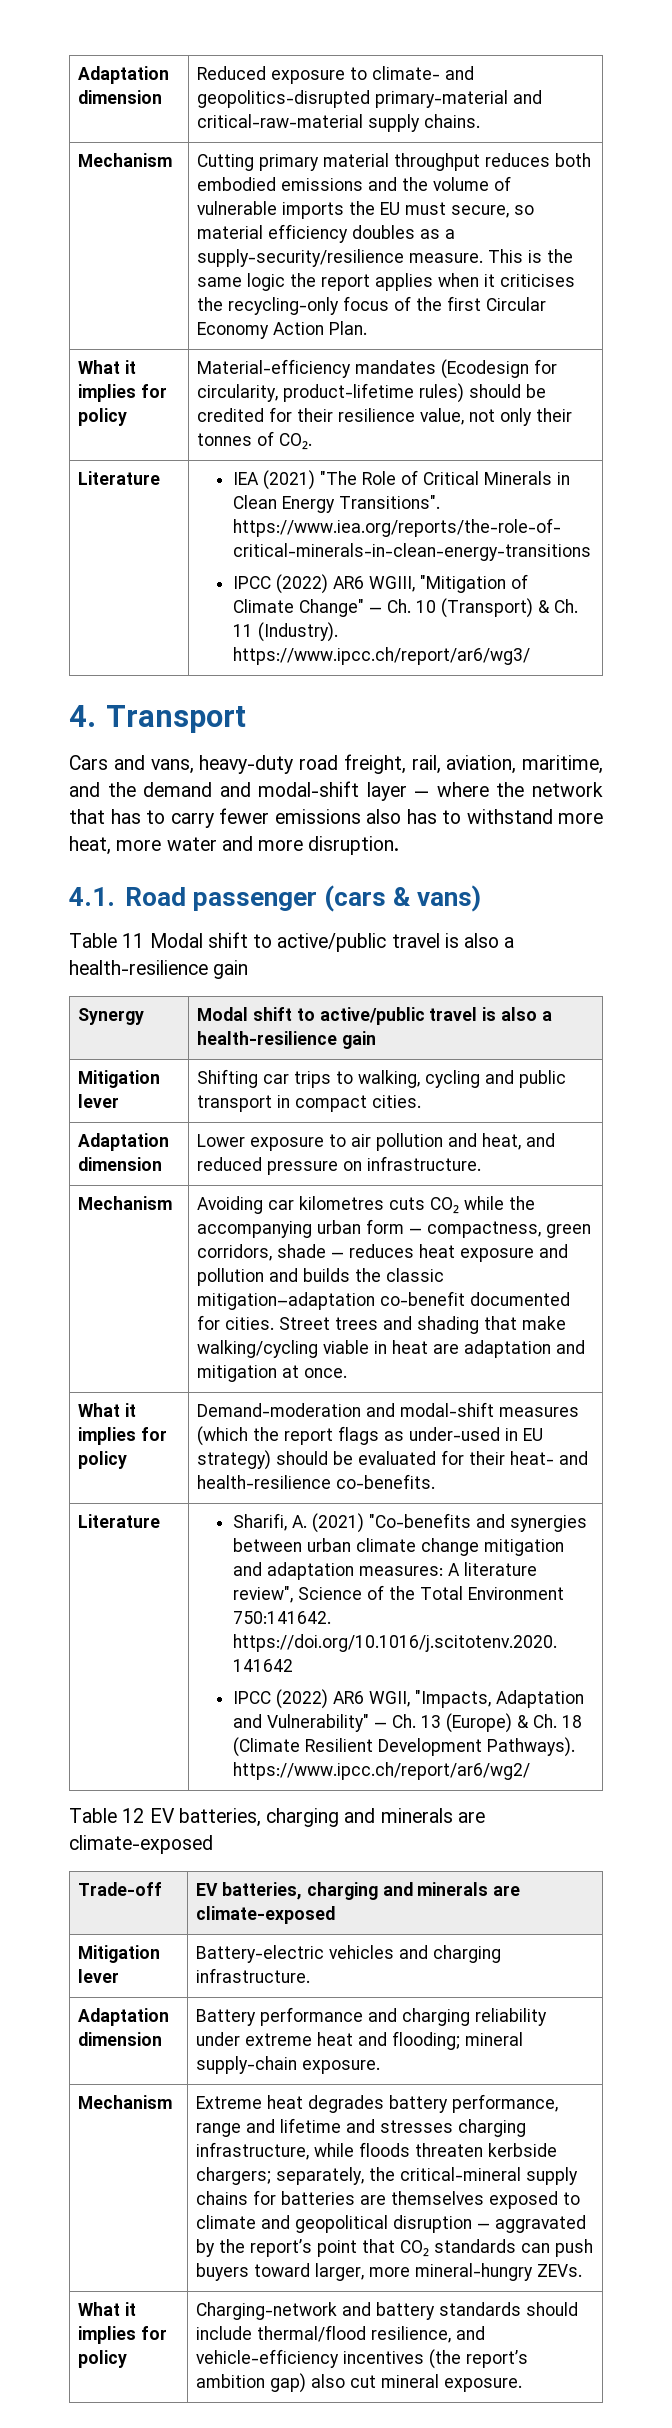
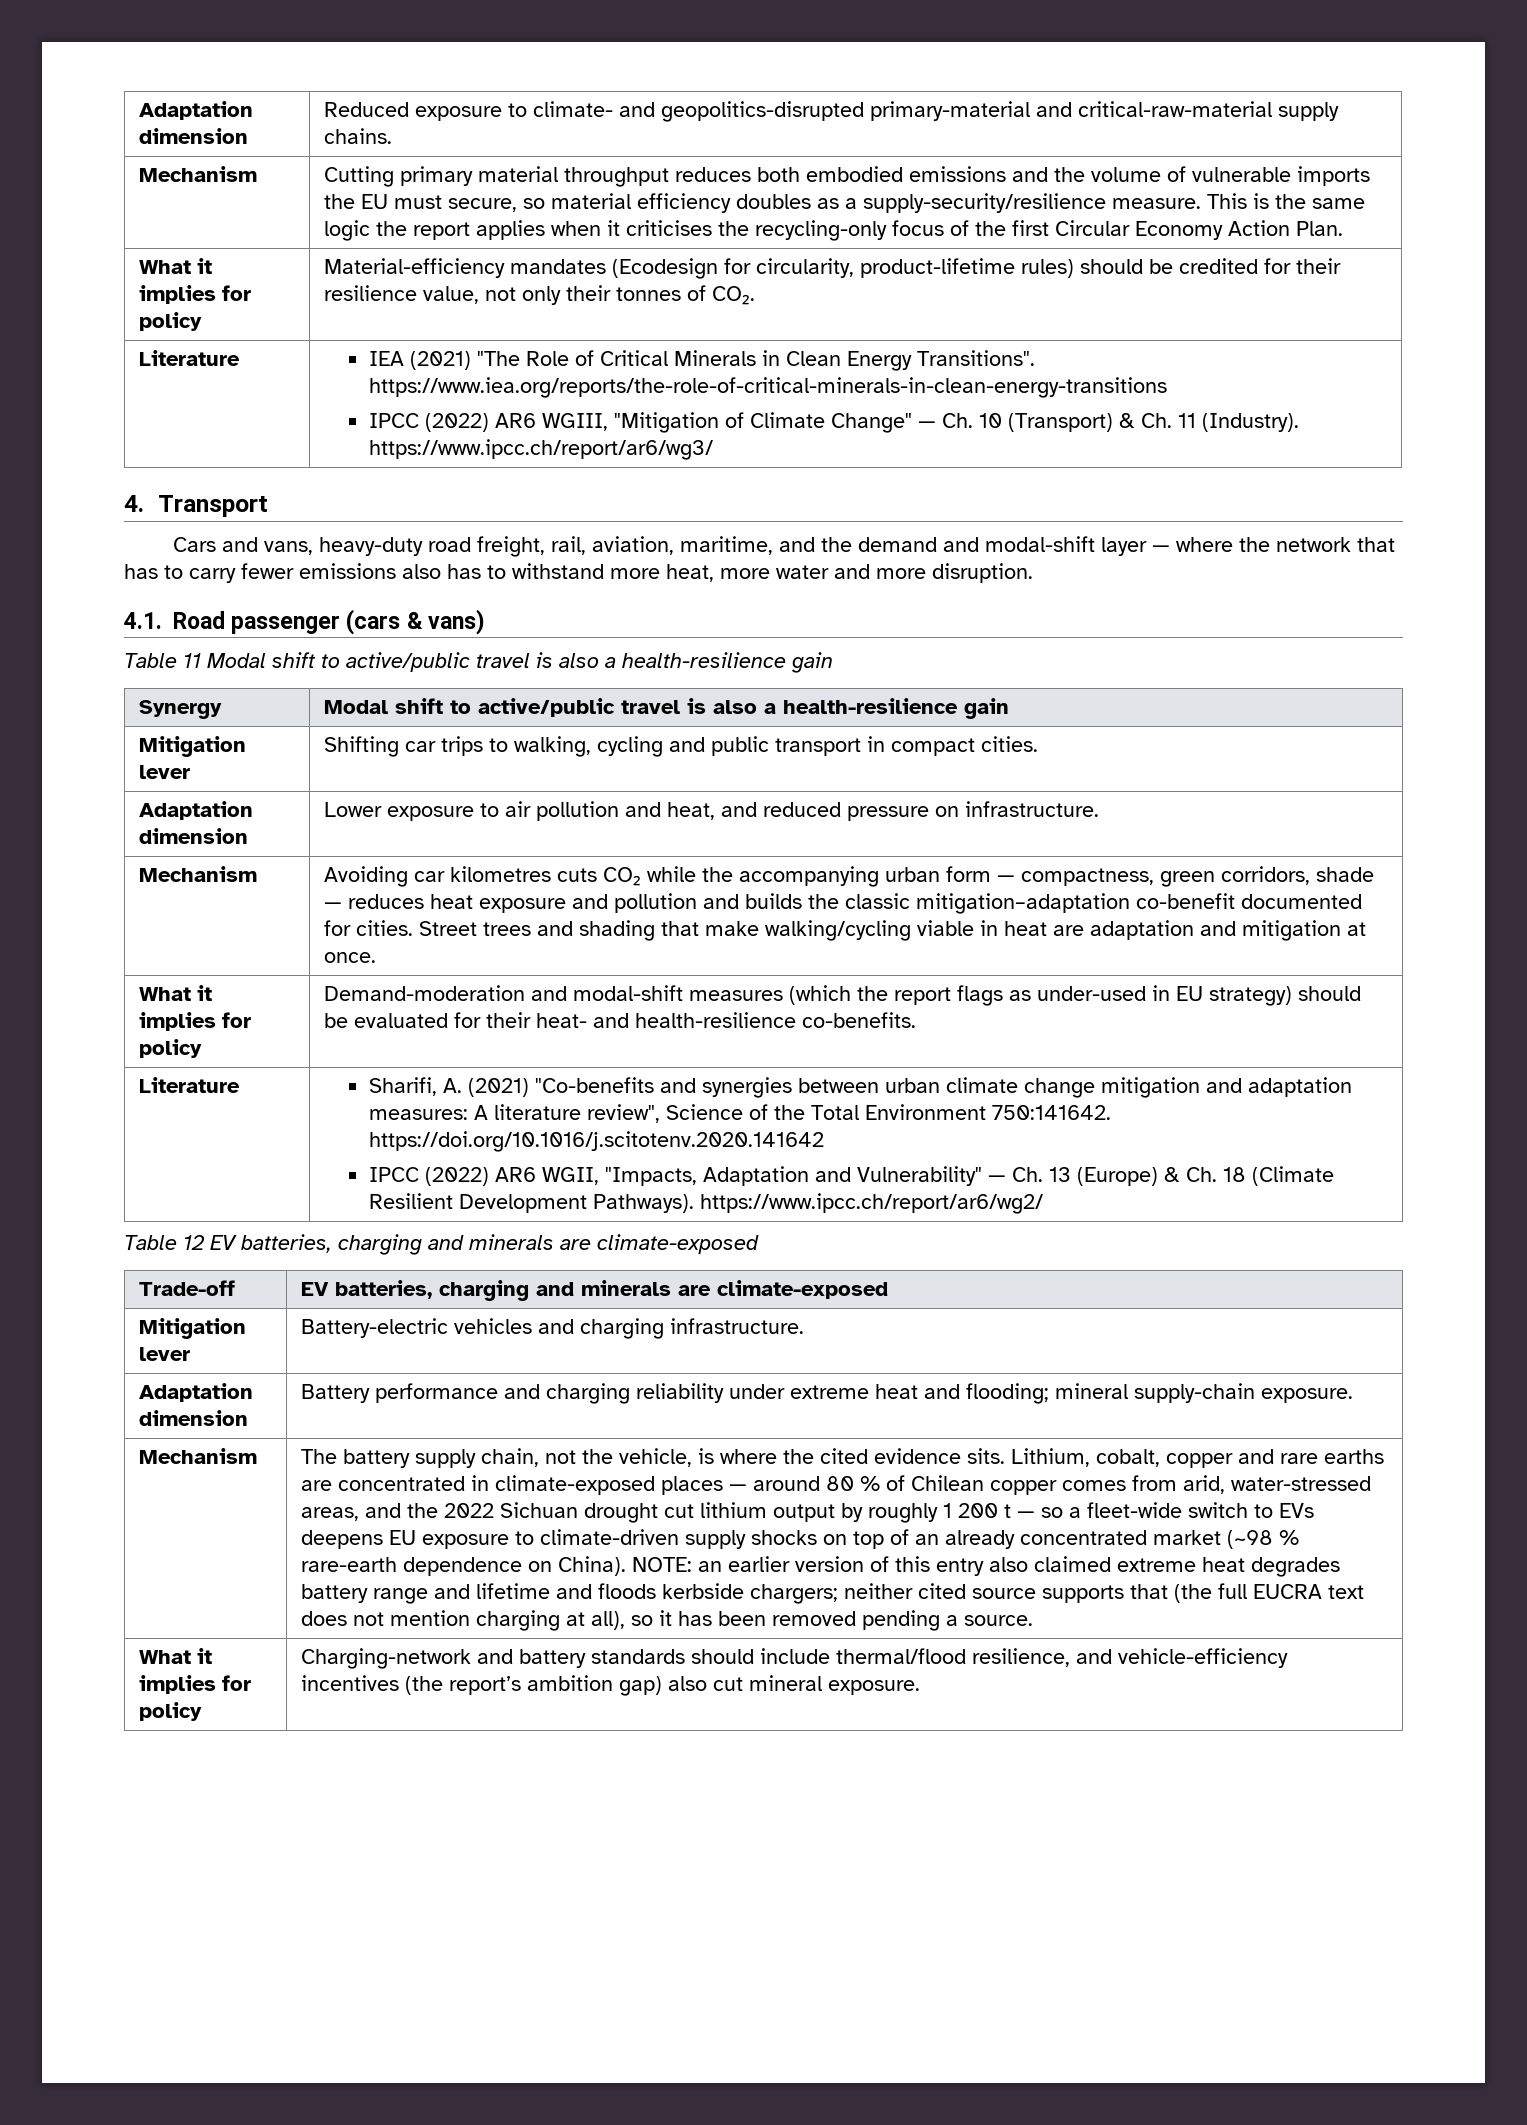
[196,2096,263,2109] Extreme -> [301,1448,1385,1468] [301,1475,1372,1495] [301,1502,1315,1523] [301,1529,1300,1549] [301,1556,1197,1576] The battery supply chain, not the vehicle, is where the cited evidence sits. Lithium, cobalt, copper and rare earths are concentrated in climate-exposed places — around 80 % of Chilean copper comes from arid, water-stressed areas, and the 2022 Sichuan drought cut lithium output by roughly 1 200 t — so a fleet-wide switch to EVs deepens EU exposure to climate-driven supply shocks on top of an already concentrated market (~98 % rare-earth dependence on China). NOTE: an earlier version of this entry also claimed extreme
[452,2094,559,2113] performance, -> (369, 1593) none
[380,2119,527,2137] [196,2142,558,2160] [196,2167,579,2185] [196,2190,581,2209] [196,2215,587,2233] [196,2239,594,2257] [196,2263,583,2281] stresses charging infrastructure, while floods threaten kerbside chargers; separately, the critical-mineral supply chains for batteries are themselves exposed to climate and geopolitical disruption — aggravated by the report’s point that CO₂ standards can push buyers toward larger, more mineral-hungry ZEVs. -> [598,1583,1365,1604] [301,1610,1034,1631] floods kerbside chargers; neither cited source supports that (the full EUCRA text does not mention charging at all), so it has been removed pending a source.

